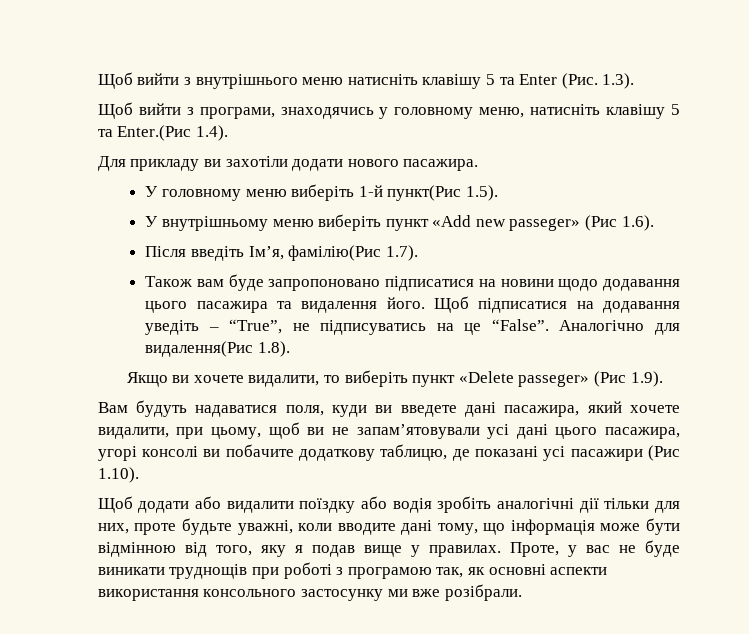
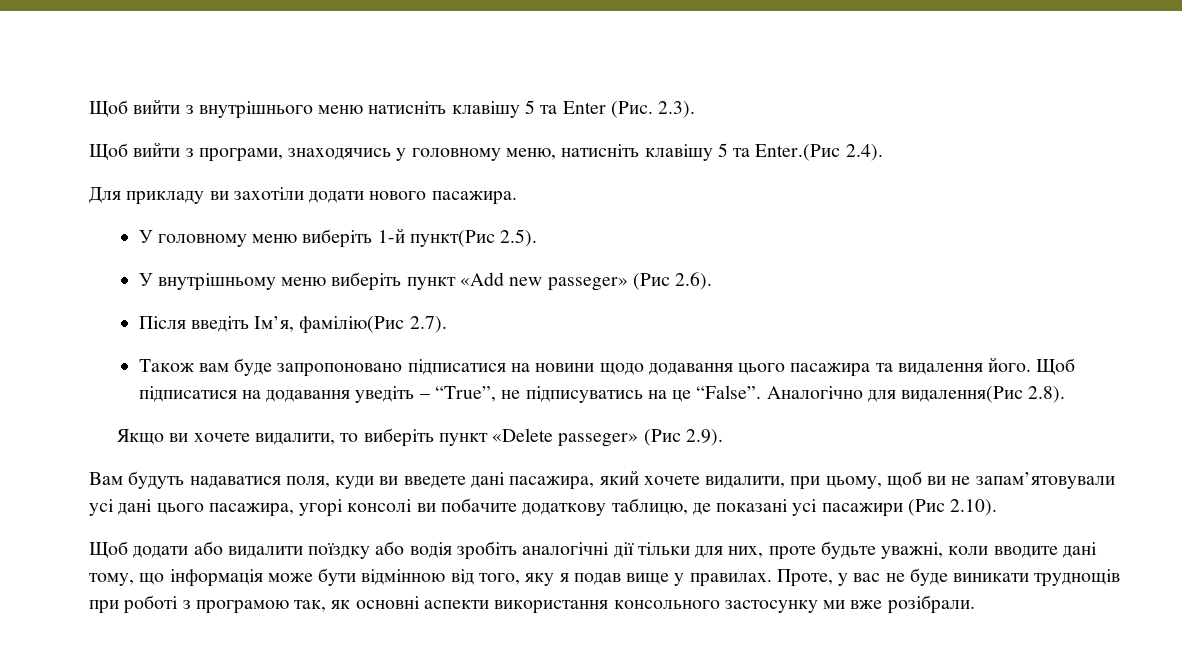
[602,73,635,89] 1.3). -> [658,101,696,118] 2.3).
[196,125,229,141] 1.4). -> [845,144,883,161] 2.4).
[465,185,498,201] 1.5). -> [500,229,538,247] 2.5).
[621,215,654,231] 1.6). -> [675,272,713,290] 2.6).
[385,245,418,261] 1.7). -> [409,316,447,333] 2.7).
[257,341,290,357] 1.8). -> [1028,386,1066,403] 2.8).
[630,371,663,387] 1.9). -> [685,429,723,446] 2.9).
[97,467,139,483] 1.10). -> [950,499,998,516] 2.10).

